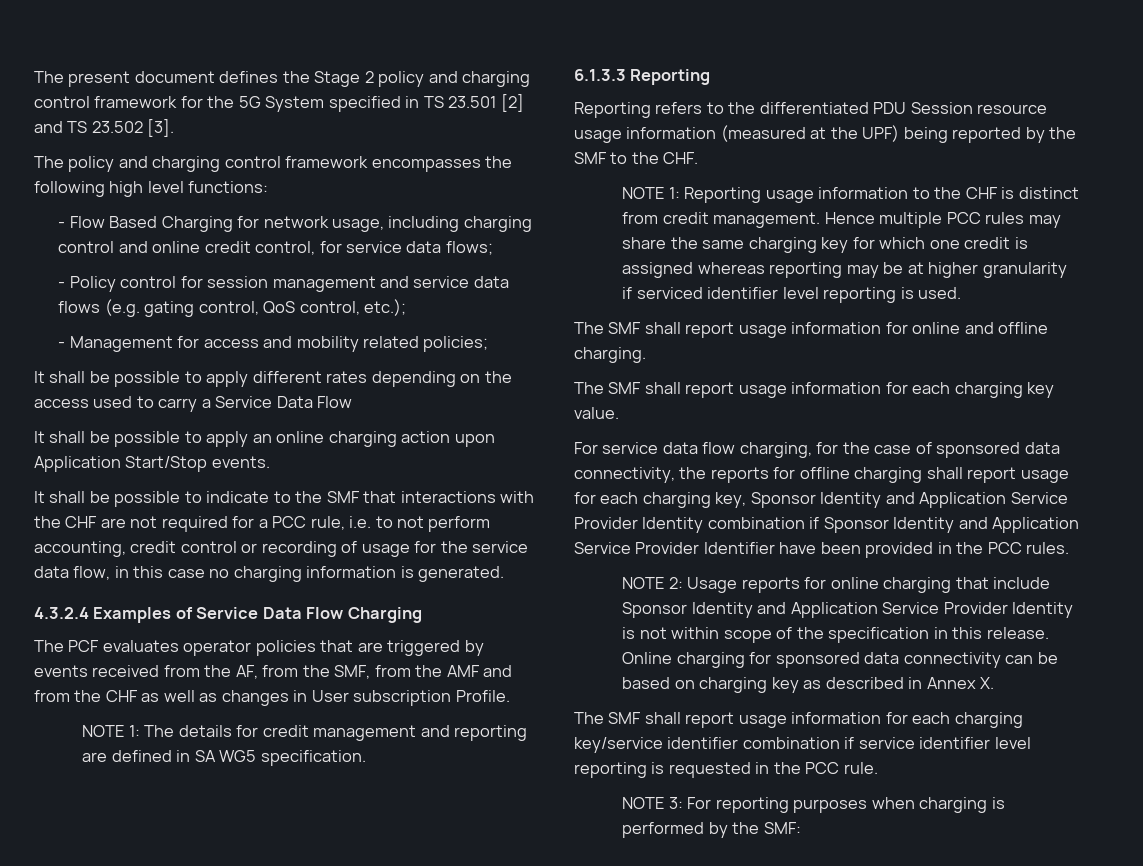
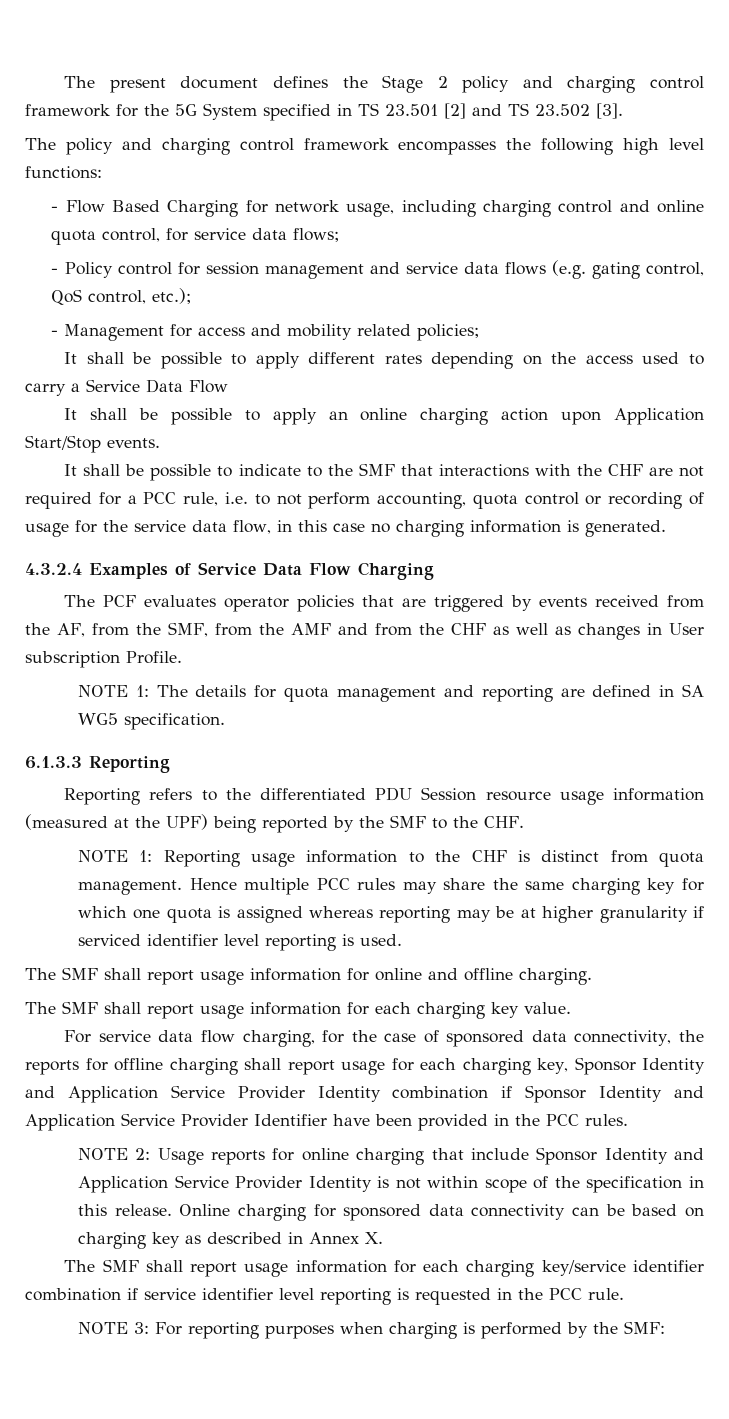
[204,241,251,253] credit -> [51,230,97,245] quota
[130,541,177,553] credit -> [472,494,518,509] quota
[262,725,309,737] credit -> [284,687,330,702] quota
[662,212,709,224] credit -> [659,852,705,867] quota
[964,237,1011,249] credit -> [166,908,212,923] quota

